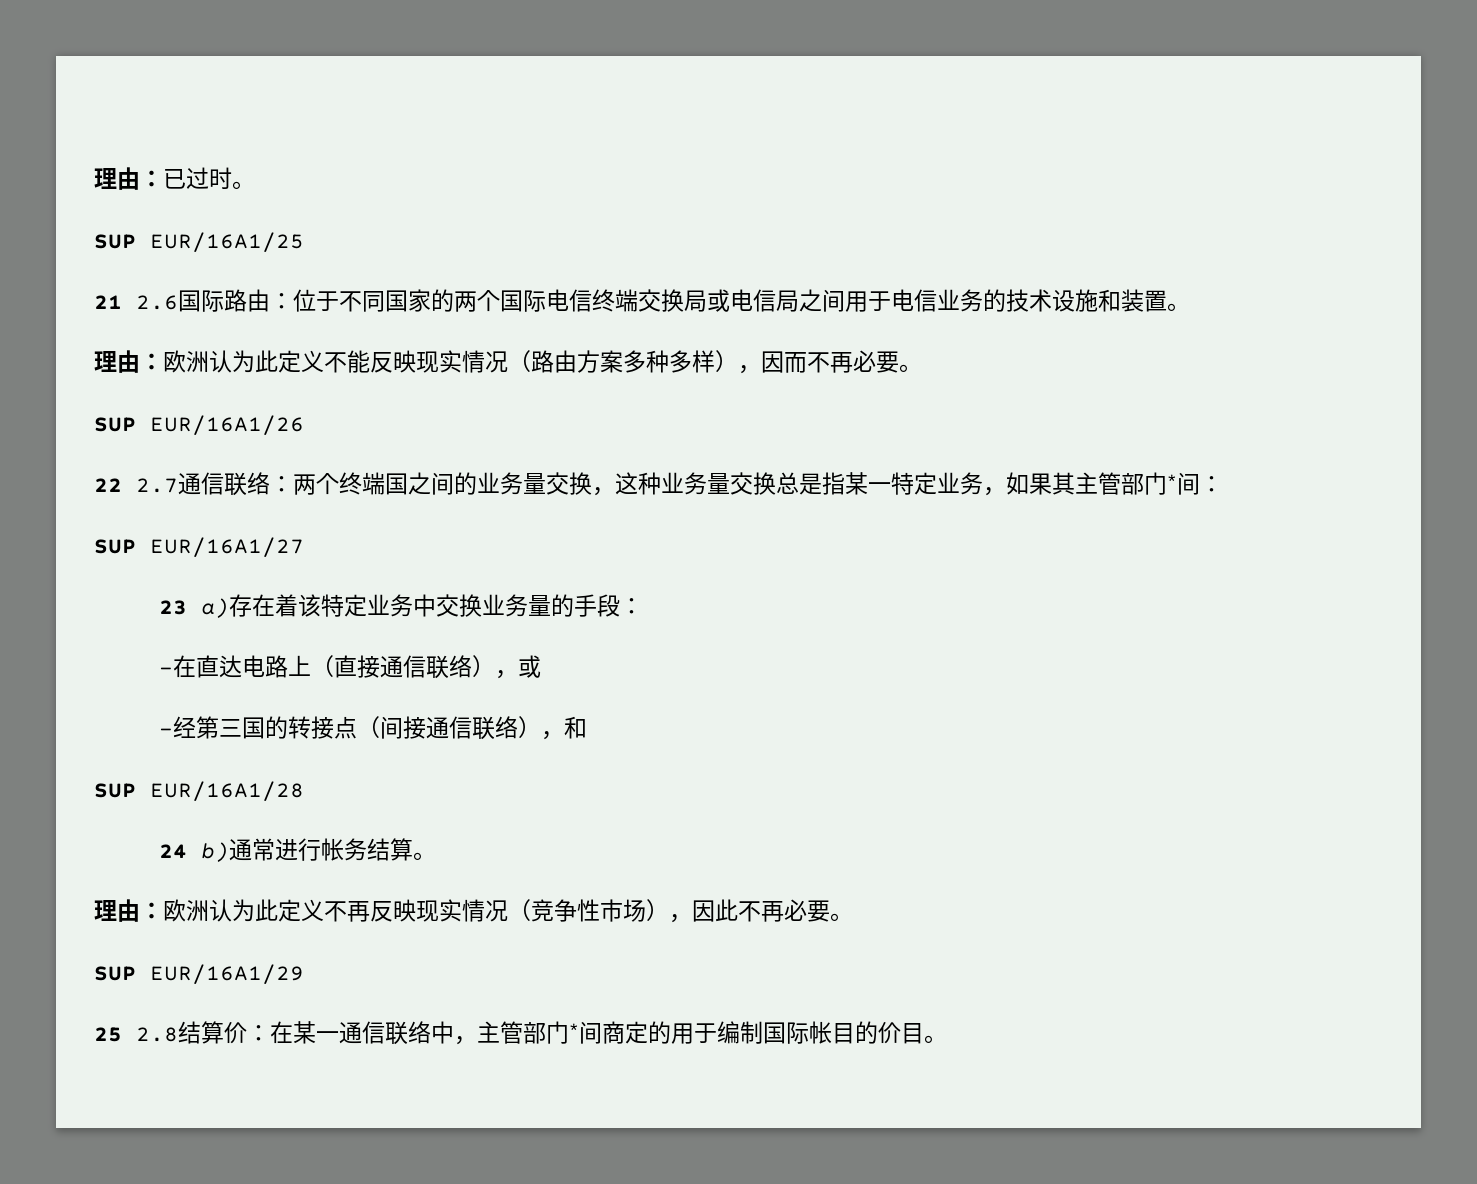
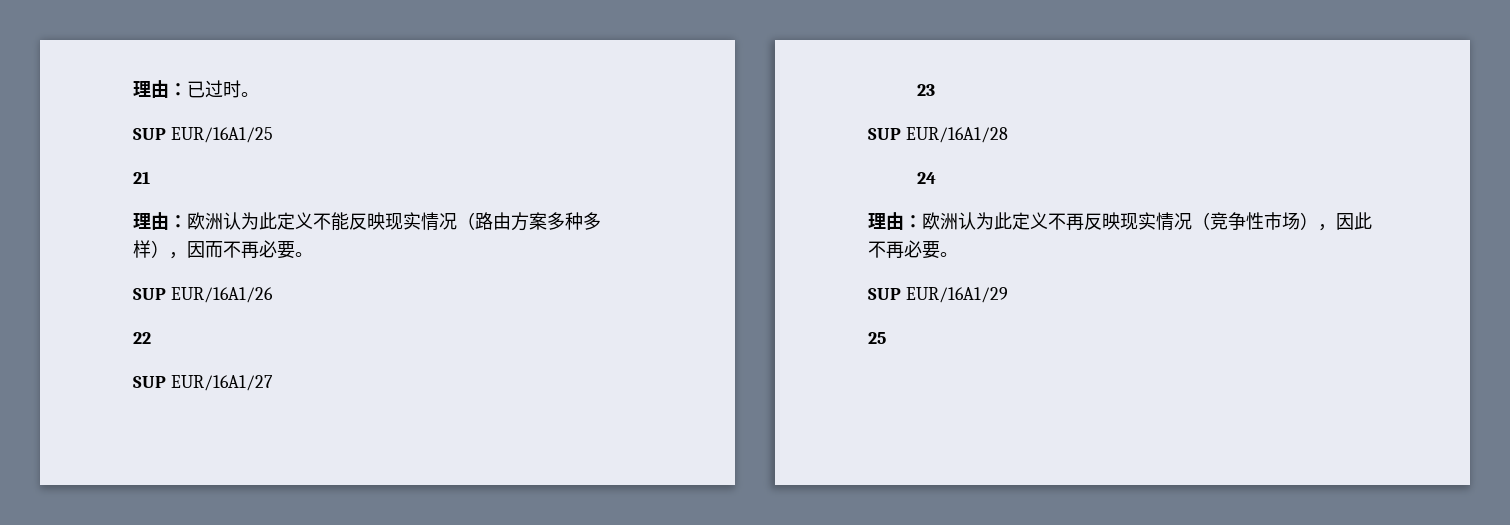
[136,289,1190,312] 2.6国际路由：位于不同国家的两个国际电信终端交换局或电信局之间用于电信业务的技术设施和装置。 -> (150, 177) none
[136,472,1223,496] [94,537,304,557] [159,594,644,618] [159,655,542,679] [159,716,588,740] [94,781,304,801] [159,838,437,862] 2.7通信联络：两个终端国之间的业务量交换，这种业务量交换总是指某一特定业务，如果其主管部门*间： // SUP EUR/16A1/27 // 23 a)存在着该特定业务中交换业务量的手段： // –在直达电路上（直接通信联络），或 // –经第三国的转接点（间接通信联络），和 // SUP EUR/16A1/28 // 24 b)通常进行帐务结算。 -> [133,375,273,391] [916,84,935,96] [868,127,1008,143] [916,172,936,184] // SUP EUR/16A1/27 // 23 // SUP EUR/16A1/28 // 24
[136,1021,947,1045] 2.8结算价：在某一通信联络中，主管部门*间商定的用于编制国际帐目的价目。 -> (886, 338) none

